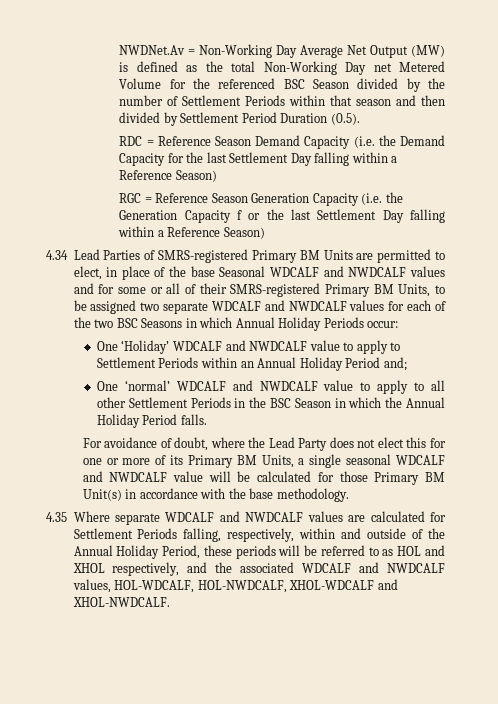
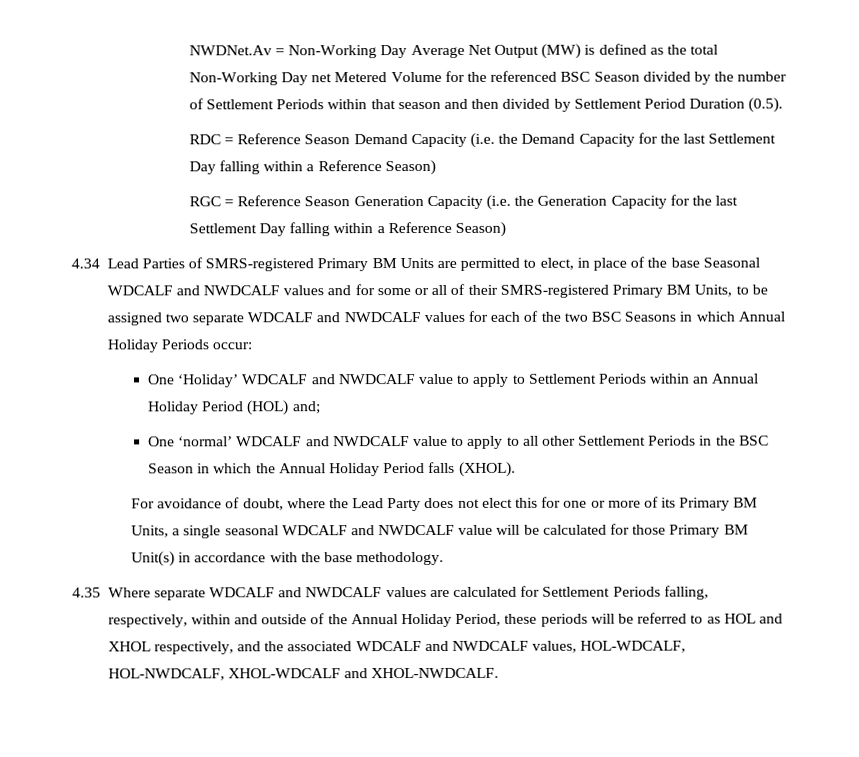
[237,210,261,220] f or -> [669,194,690,206] for
(381, 362) none -> [247,400,290,416] (HOL)
[181,414,208,425] falls. -> [428,461,516,477] falls (XHOL).

